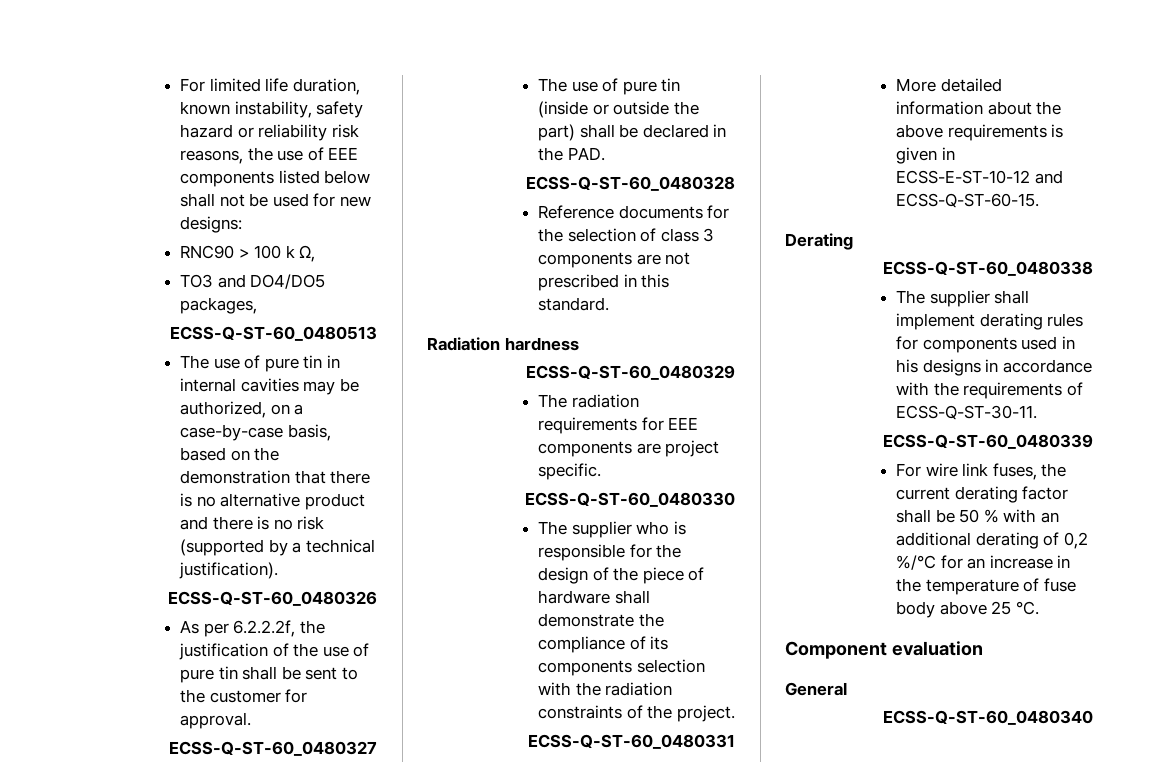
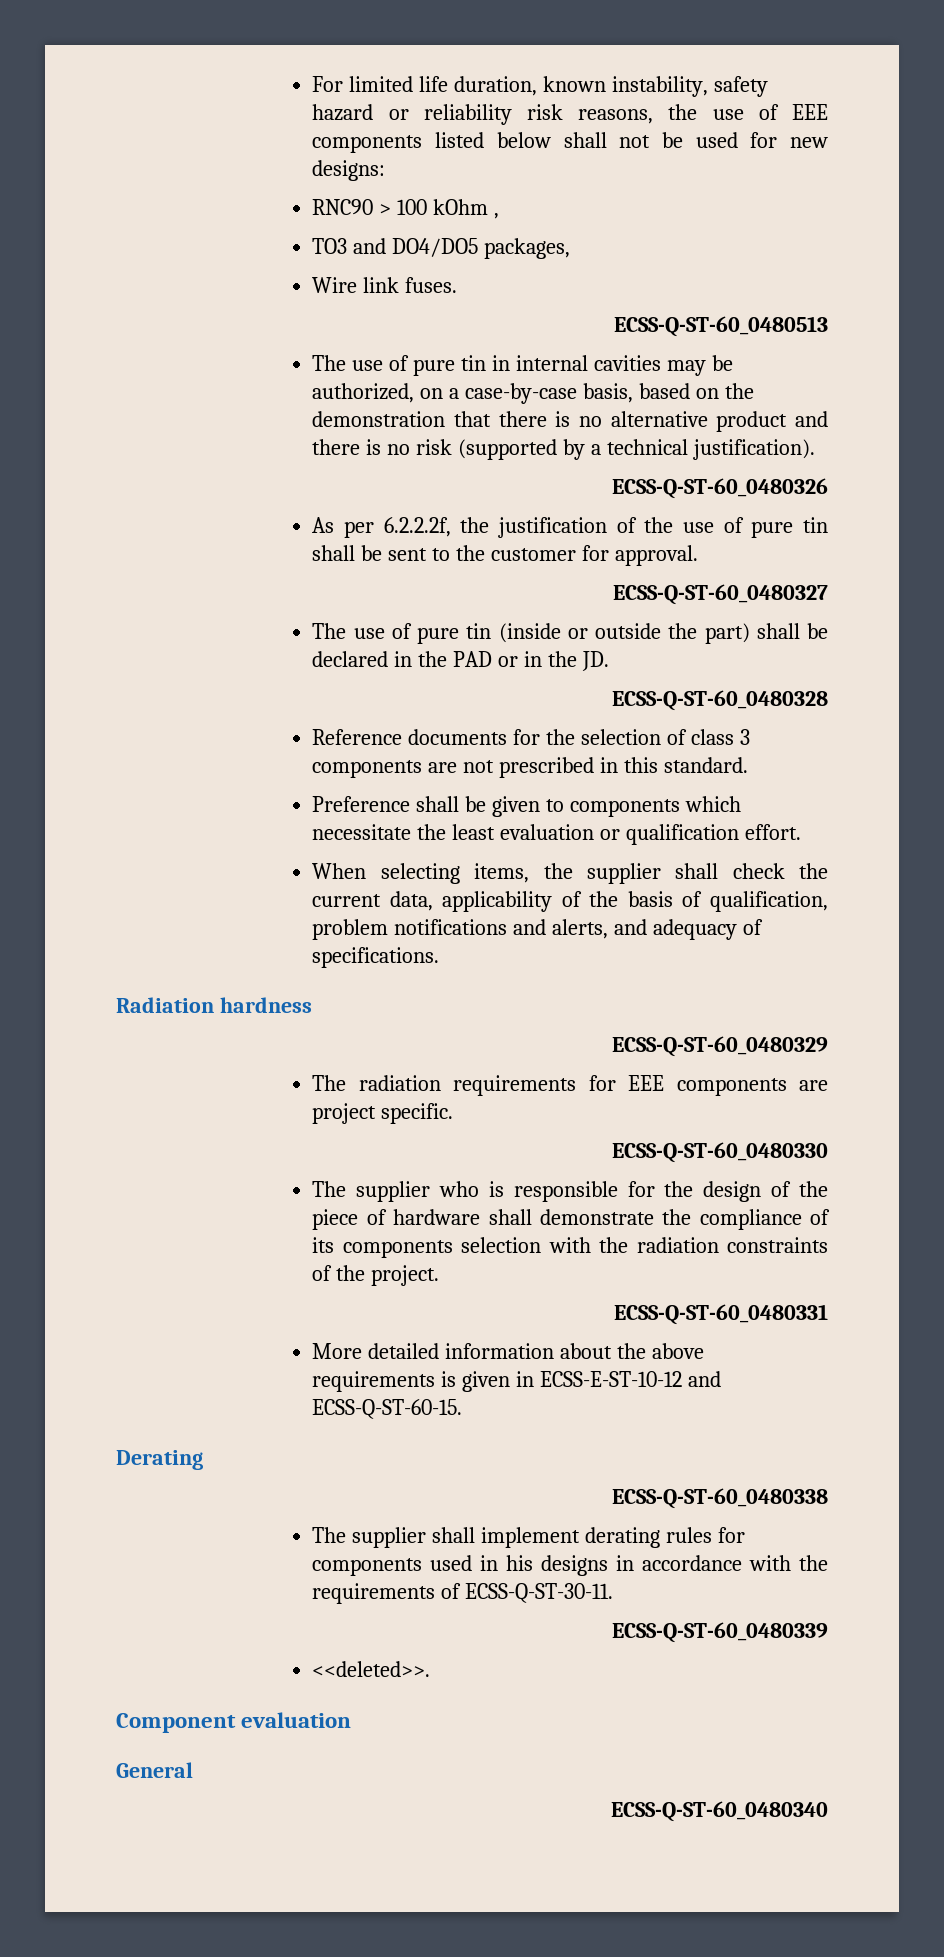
[285,245,316,262] k Ω, -> [433,199,500,219] kOhm ,
(258, 305) none -> [312,277,458,293] // Wire link fuses.
[567,147,605,161] PAD. -> [453,651,610,671] PAD or in the JD.
(610, 304) none -> [312,796,742,817] [312,824,802,845] [312,863,828,884] [312,891,828,912] [312,919,764,940] [312,947,440,968] // Preference shall be given to components which necessitate the least evaluation or qualification effort. // When selecting items, the supplier shall check the current data, applicability of the basis of qualification, problem notifications and alerts, and adequacy of specifications.
[896,463,1067,480] [896,486,1069,503] [896,509,1060,523] [896,532,1088,549] [896,555,1071,570] [896,578,1076,595] [896,601,1039,618] For wire link fuses, the current derating factor shall be 50 % with an additional derating of 0,2 %/°C for an increase in the temperature of fuse body above 25 °C. -> [312,1661,431,1677] <<deleted>>.

